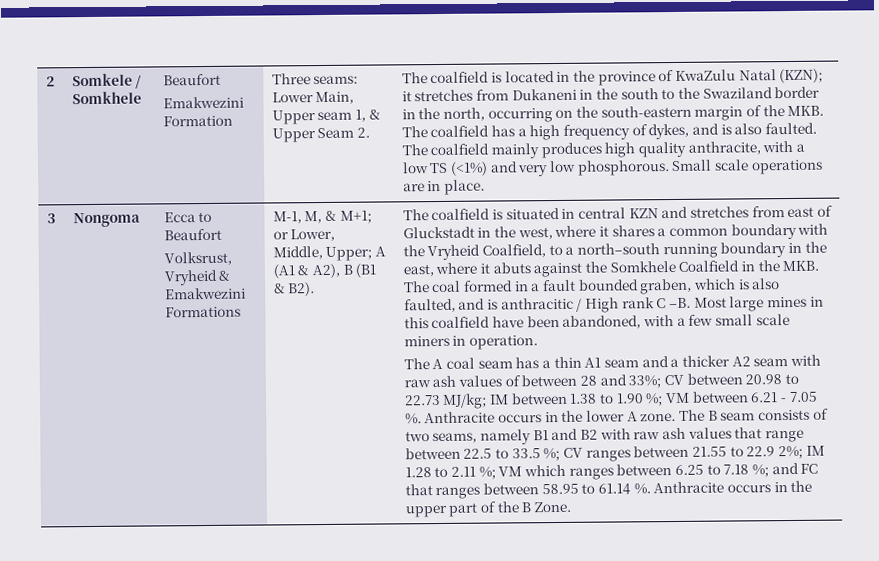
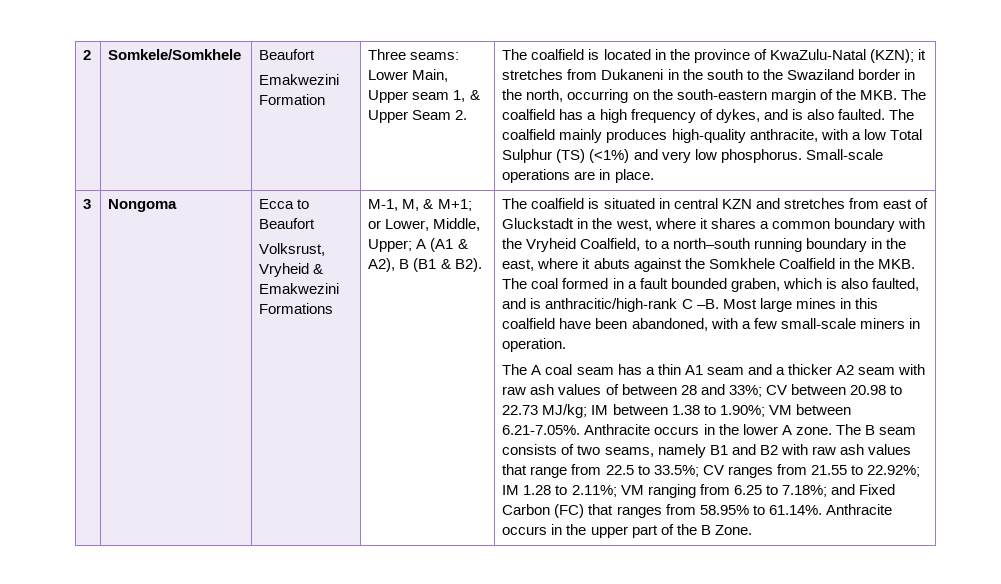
[71,73,143,89] [71,91,142,105] Somkele / Somkhele -> [108,49,242,60] Somkele/Somkhele
[674,69,777,81] KwaZulu Natal -> [769,49,866,60] KwaZulu-Natal
[604,141,687,158] high quality -> [671,129,746,143] high-quality
[429,162,449,174] TS -> [889,129,922,140] [502,149,586,163] Total Sulphur (TS)
[576,159,749,176] phosphorous. Small scale -> [720,149,883,163] phosphorus. Small-scale
[500,297,655,313] anthracitic / High rank -> [545,298,678,312] anthracitic/high-rank
[714,314,790,326] small scale -> [780,318,856,329] small-scale
[615,391,818,407] [404,413,422,425] 1.90 %; VM between 6.21 - 7.05 %. -> [719,404,851,417] [502,425,581,435] 1.90%; VM between 6.21-7.05%.
[404,447,461,460] between -> [571,464,602,475] from
[511,447,561,462] 33.5 %; -> [653,465,699,477] 33.5%;
[633,445,690,458] between -> [776,464,807,475] from
[746,445,803,460] 22.9 2%; -> [866,465,920,477] 22.92%;
[451,462,819,480] [404,483,651,500] 2.11 %; VM which ranges between 6.25 to 7.18 %; and FC that ranges between 58.95 to 61.14 %. -> [571,484,895,498] [502,504,822,518] 2.11%; VM ranging from 6.25 to 7.18%; and Fixed Carbon (FC) that ranges from 58.95% to 61.14%.

